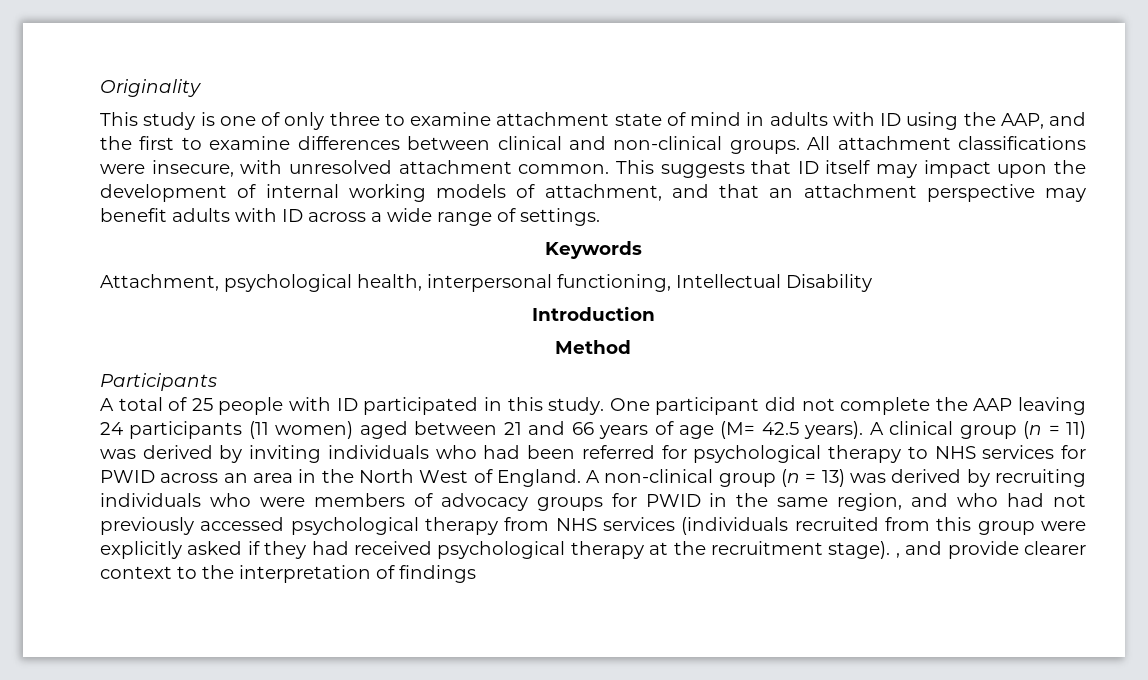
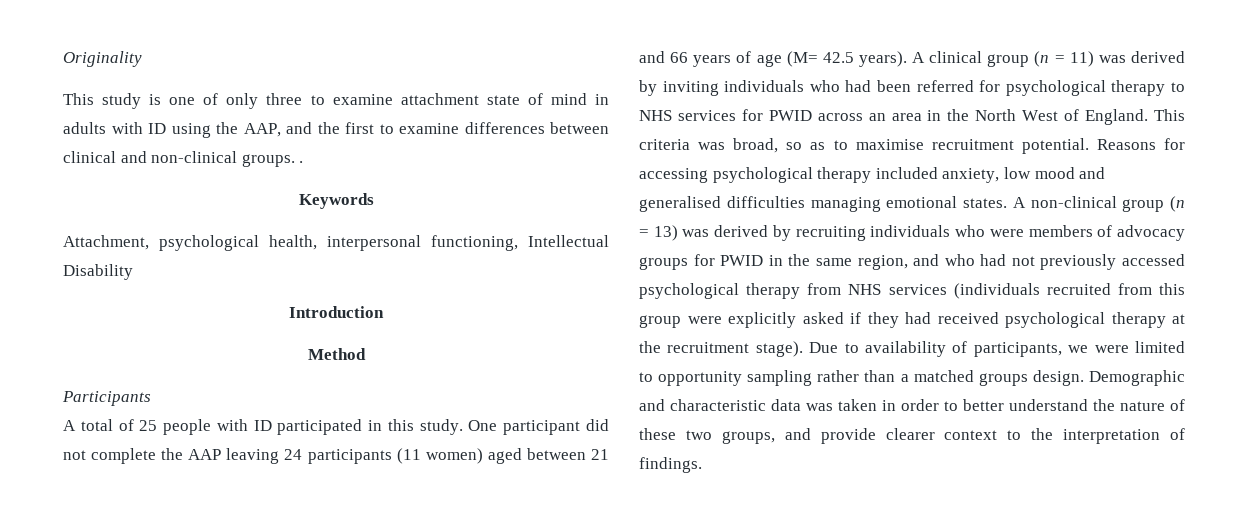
[807,136,1086,150] [100,160,1086,178] [100,184,1086,202] [100,208,600,226] All attachment classifications were insecure, with unresolved attachment common. This suggests that ID itself may impact upon the development of internal working models of attachment, and that an attachment perspective may benefit adults with ID across a wide range of settings. -> [299,161,304,163] .
(581, 478) none -> [1153,109,1185,121] [639,138,1185,154] [639,167,1106,183] [639,196,1007,212] This criteria was broad, so as to maximise recruitment potential. Reasons for accessing psychological therapy included anxiety, low mood and generalised difficulties managing emotional states.
[895,553,900,558] , -> [809,341,1185,357] [639,370,1185,386] [639,399,1185,411] [639,428,775,444] Due to availability of participants, we were limited to opportunity sampling rather than a matched groups design. Demographic and characteristic data was taken in order to better understand the nature of these two groups,
[399,565,476,583] findings -> [639,457,702,473] findings.

